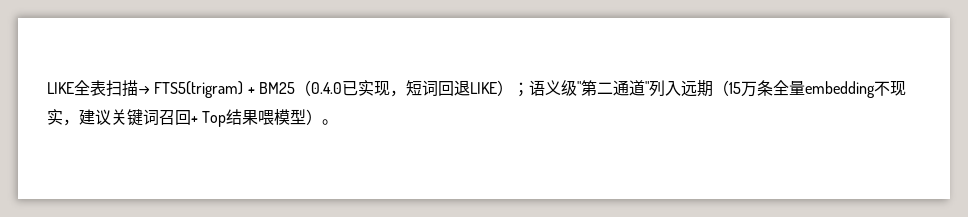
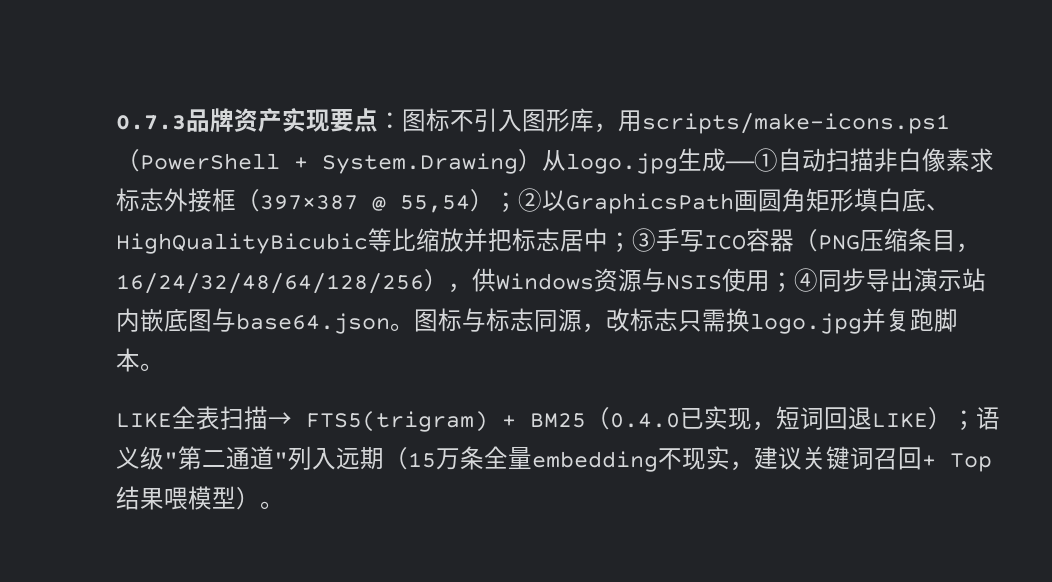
(47, 88) none -> [116,108,950,134] [116,148,994,174] [116,188,950,214] [116,228,980,254] [116,268,986,294] [116,308,958,334] [116,348,164,372] 0.7.3品牌资产实现要点：图标不引入图形库，用scripts/make-icons.ps1（PowerShell + System.Drawing）从logo.jpg生成——①自动扫描非白像素求标志外接框（397×387 @ 55,54）；②以GraphicsPath画圆角矩形填白底、HighQualityBicubic等比缩放并把标志居中；③手写ICO容器（PNG压缩条目，16/24/32/48/64/128/256），供Windows资源与NSIS使用；④同步导出演示站内嵌底图与base64.json。图标与标志同源，改标志只需换logo.jpg并复跑脚本。 //

